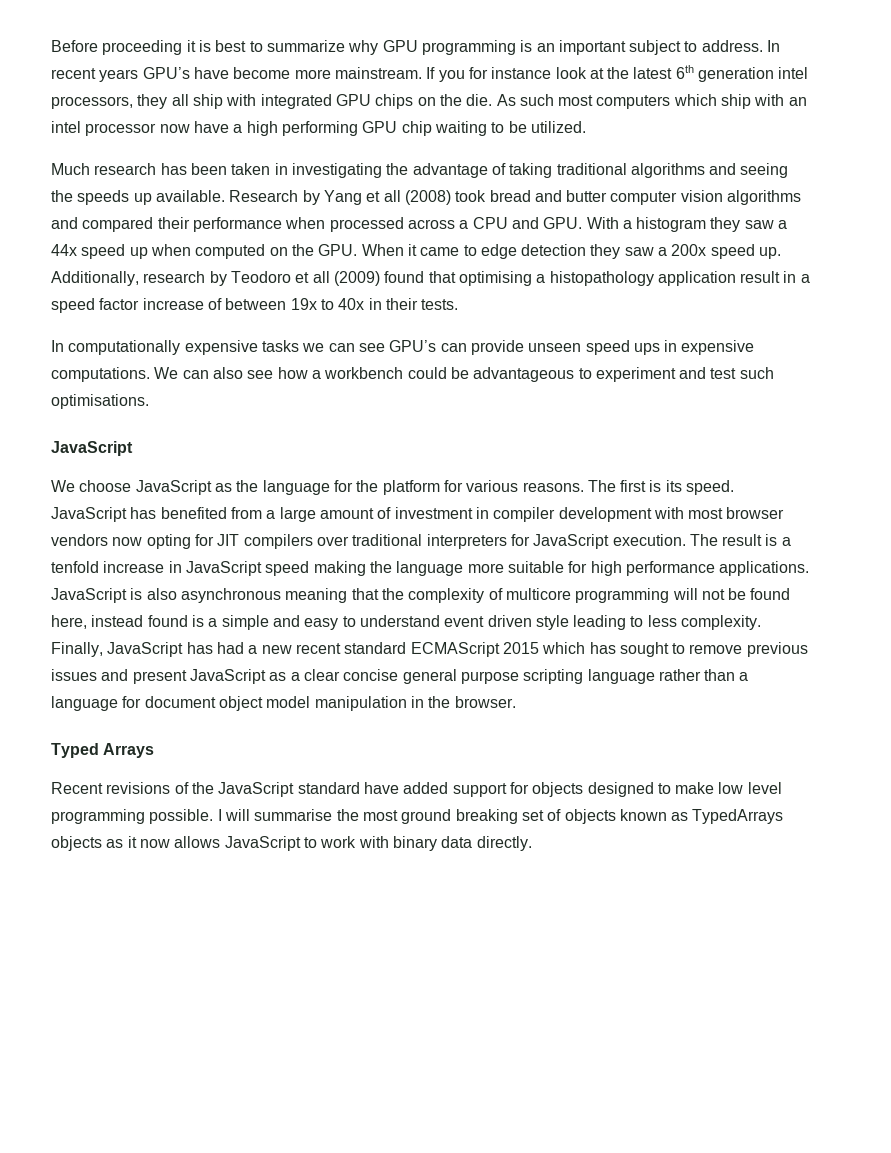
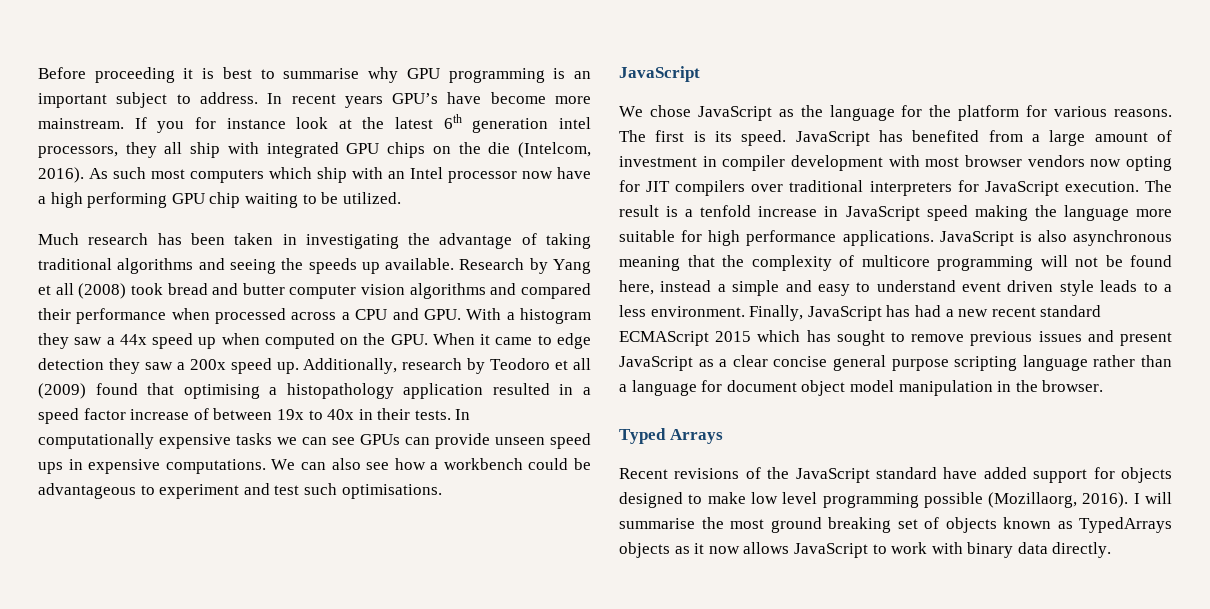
[266,40,345,52] summarize -> [283,68,360,79] summarise
[466,94,493,106] die. -> [488,142,592,158] [38,167,84,183] die (Intelcom, 2016).
[51,121,81,133] intel -> [410,167,443,179] Intel
[740,271,781,283] result -> [492,383,550,395] resulted
(459, 304) // -> (451, 415) none
[389,340,437,352] GPU’s -> [360,434,400,445] GPUs
[79,480,132,492] choose -> [649,105,691,117] chose
[147,615,204,627] found is -> (712, 286) none
[573,615,762,630] leading to less complexity. -> [1100,280,1172,292] [619,305,745,317] leads to a less environment.
[149,809,214,824] possible. -> [923,492,1129,508] possible (Mozillaorg, 2016).

